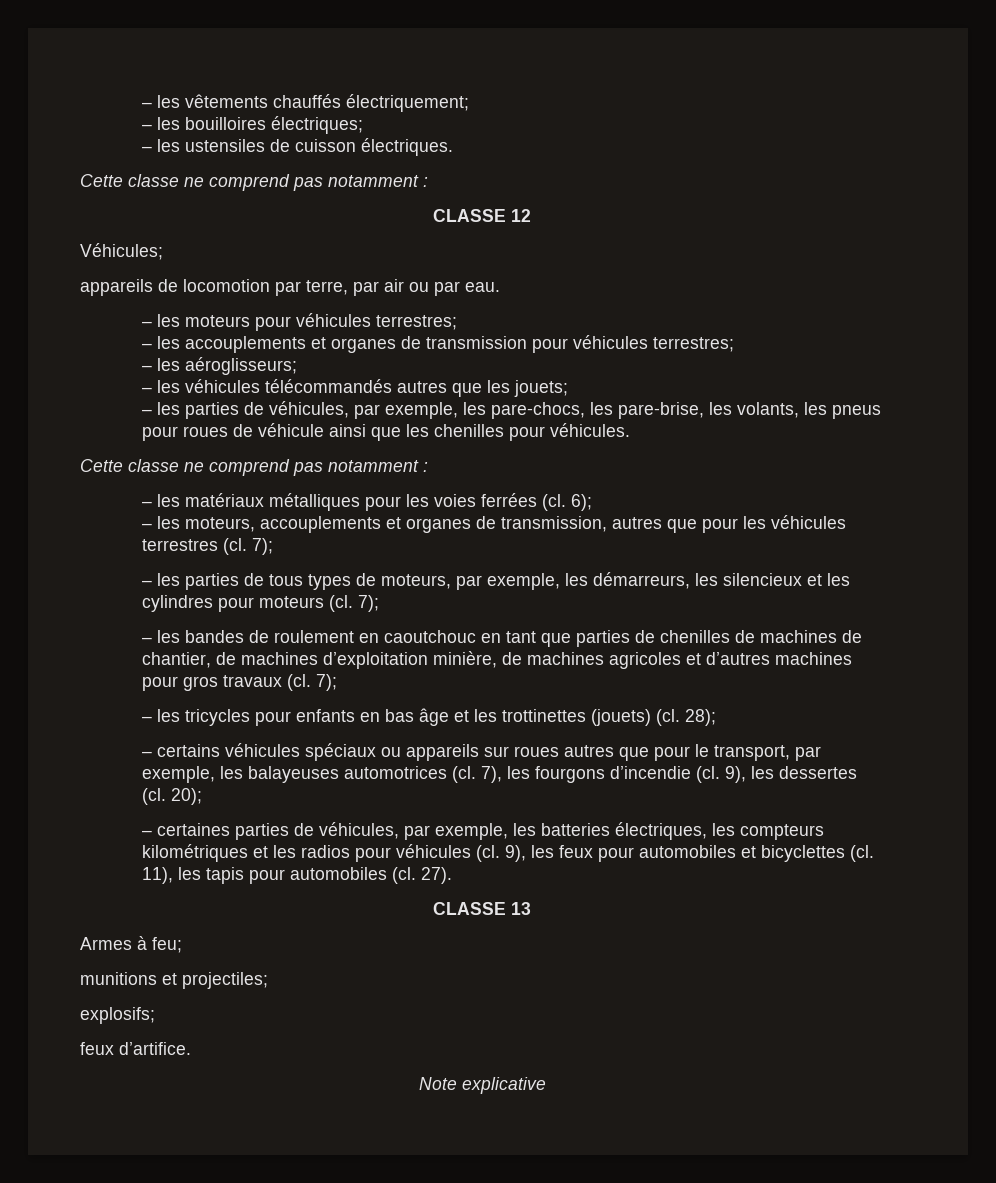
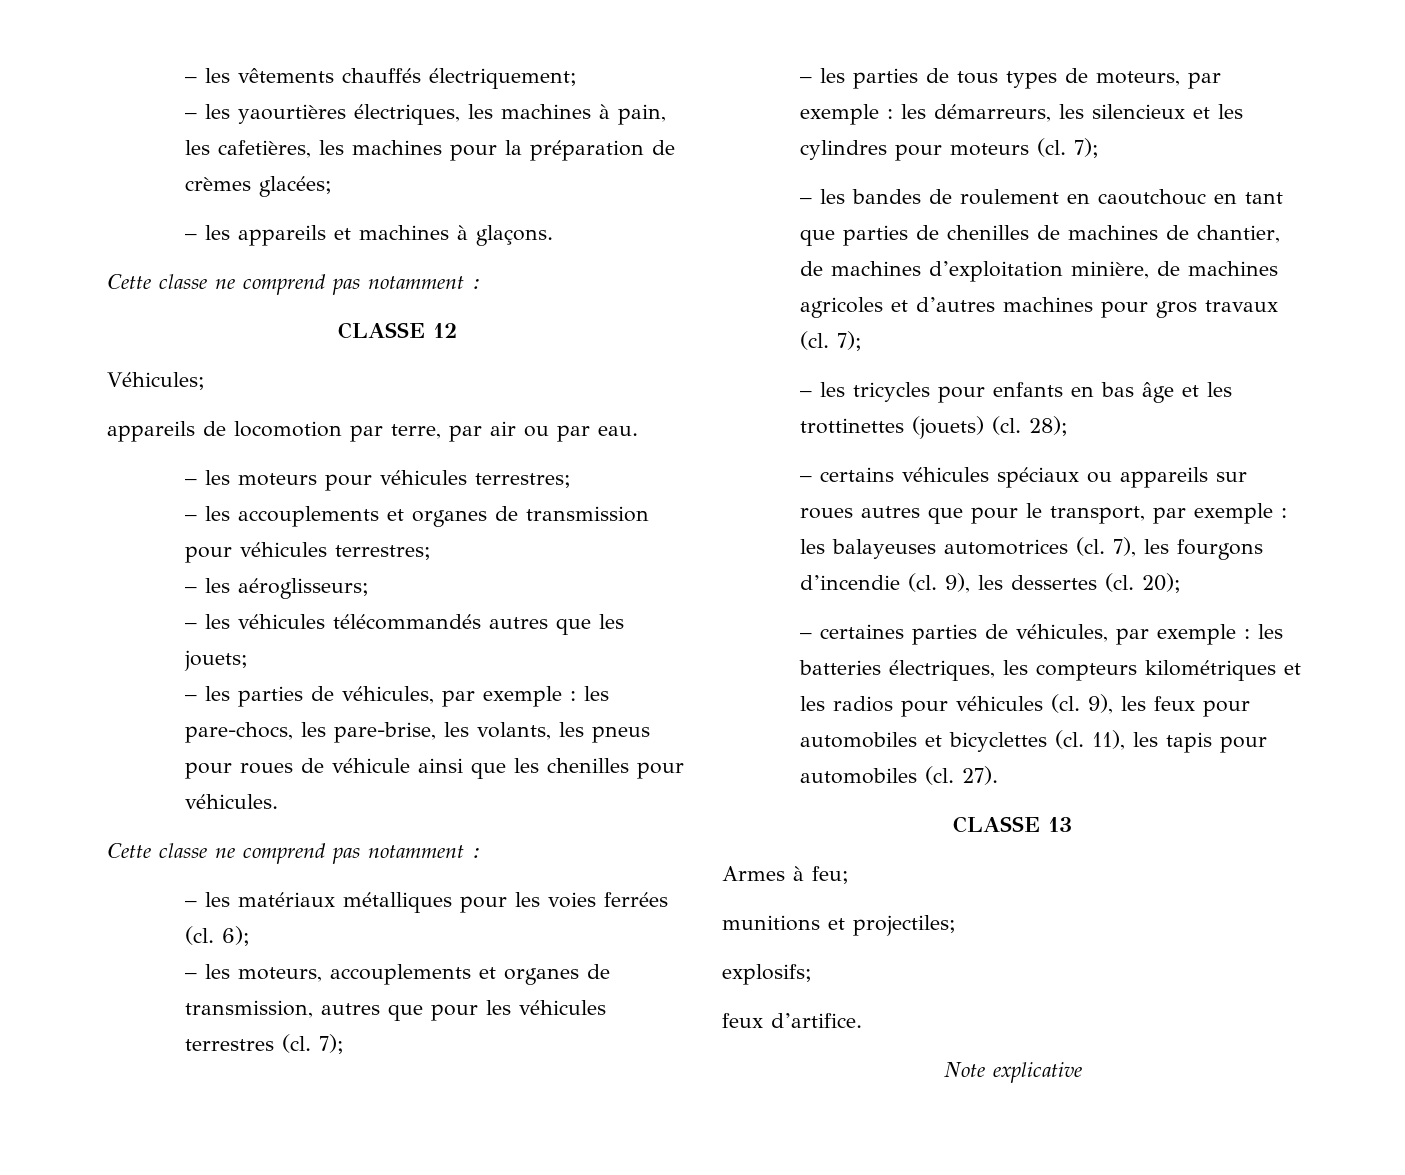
[184,116,363,134] [141,138,453,156] bouilloires électriques; // – les ustensiles de cuisson électriques. -> [238,104,667,125] [185,140,676,161] [185,176,333,197] [185,225,554,246] yaourtières électriques, les machines à pain, les cafetières, les machines pour la préparation de crèmes glacées; // – les appareils et machines à glaçons.
[384,402,458,419] exemple, -> [483,686,577,707] exemple :
[486,573,560,590] exemple, -> [800,104,894,125] exemple :
[141,766,215,783] exemple, -> [1194,503,1288,524] exemple :
[434,823,508,840] exemple, -> [1157,624,1251,645] exemple :

